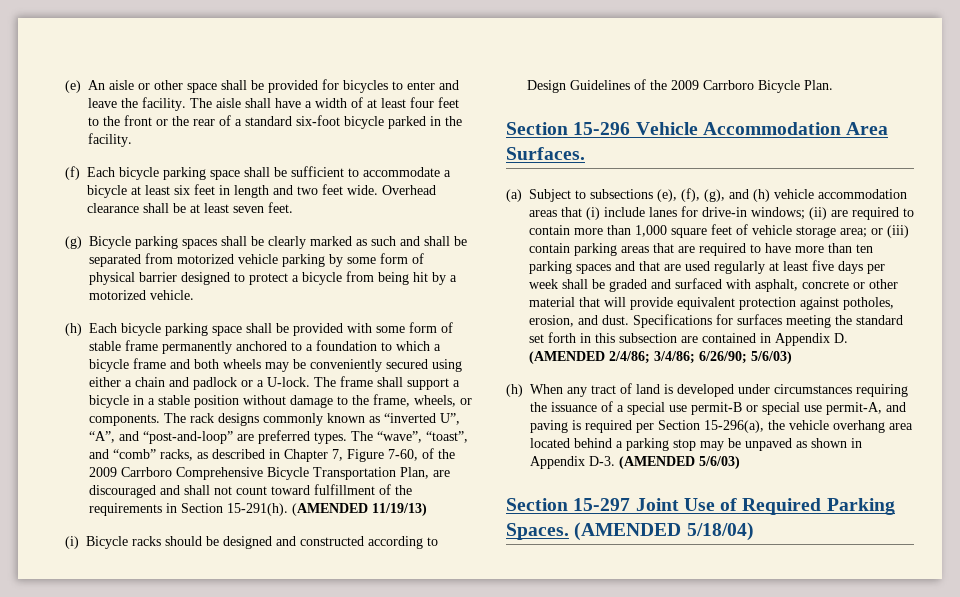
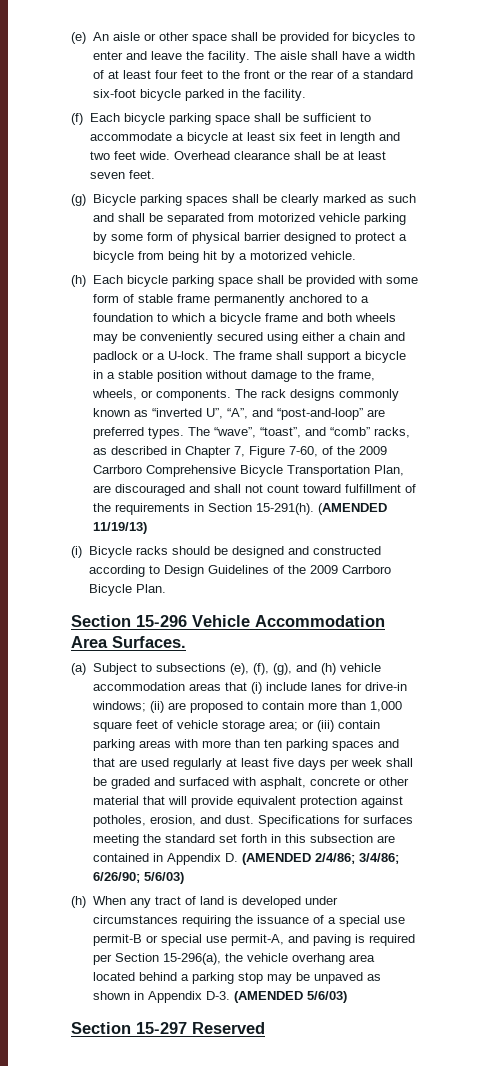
[852,207,899,220] required -> [189,701,243,713] proposed
[653,243,791,256] that are required to have -> [173,739,198,748] with
[635,498,895,515] [506,522,754,541] Joint Use of Required Parking Spaces. (AMENDED 5/18/04) -> [192,1022,265,1034] Reserved

